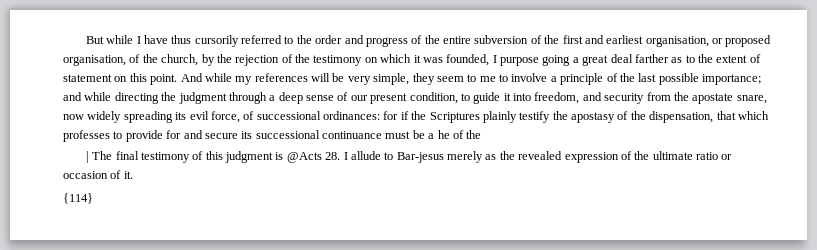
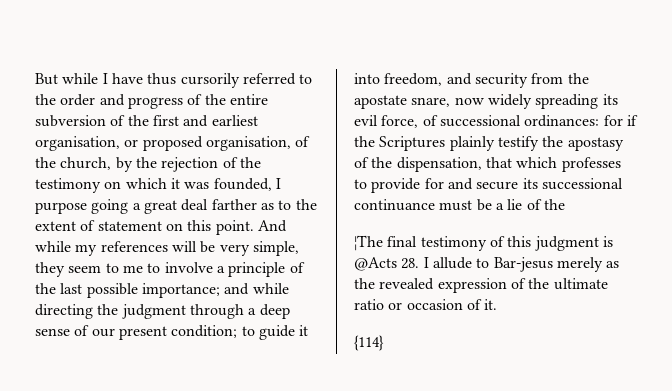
[409,92,458,104] condition, -> [171,325,238,338] condition;
[437,130,450,139] he -> [507,199,523,210] lie
[85,151,113,163] | The -> [354,235,383,251] ¦The

